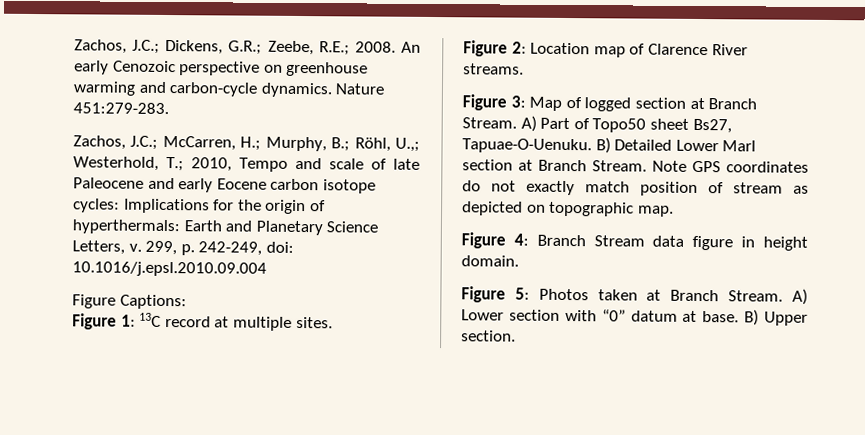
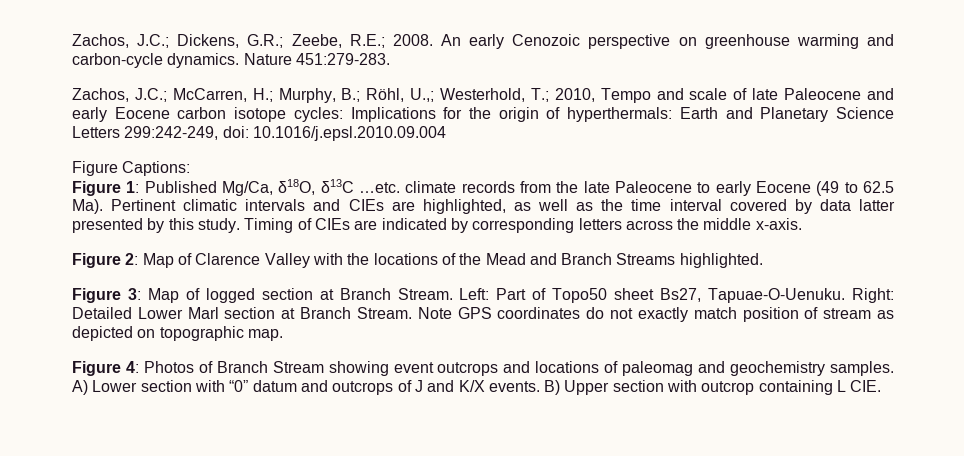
[72,240,263,256] Letters, v. 299, p. 242-249, -> [72,126,219,140] Letters 299:242-249,
[139,312,333,331] [463,40,748,58] [463,63,524,75] 13C record at multiple sites. // Figure 2: Location map of Clarence River streams. -> [144,179,895,196] [72,199,896,214] [72,218,802,233] [72,253,763,268] Published Mg/Ca, δ18O, δ13C …etc. climate records from the late Paleocene to early Eocene (49 to 62.5 Ma). Pertinent climatic intervals and CIEs are highlighted, as well as the time interval covered by data latter presented by this study. Timing of CIEs are indicated by corresponding letters across the middle x-axis. // Figure 2: Map of Clarence Valley with the locations of the Mead and Branch Streams highlighted.
[520,115,537,132] A) -> [459,288,490,300] Left:
[595,137,611,154] B) -> [852,288,894,303] Right:
[536,234,808,251] [461,255,519,267] [461,286,784,303] Branch Stream data figure in height domain. // Figure 5: Photos taken at Branch Stream. -> [143,361,895,376] Photos of Branch Stream showing event outcrops and locations of paleomag and geochemistry samples.
[682,309,808,326] [461,330,516,342] at base. B) Upper section. -> [300,380,882,395] and outcrops of J and K/X events. B) Upper section with outcrop containing L CIE.

